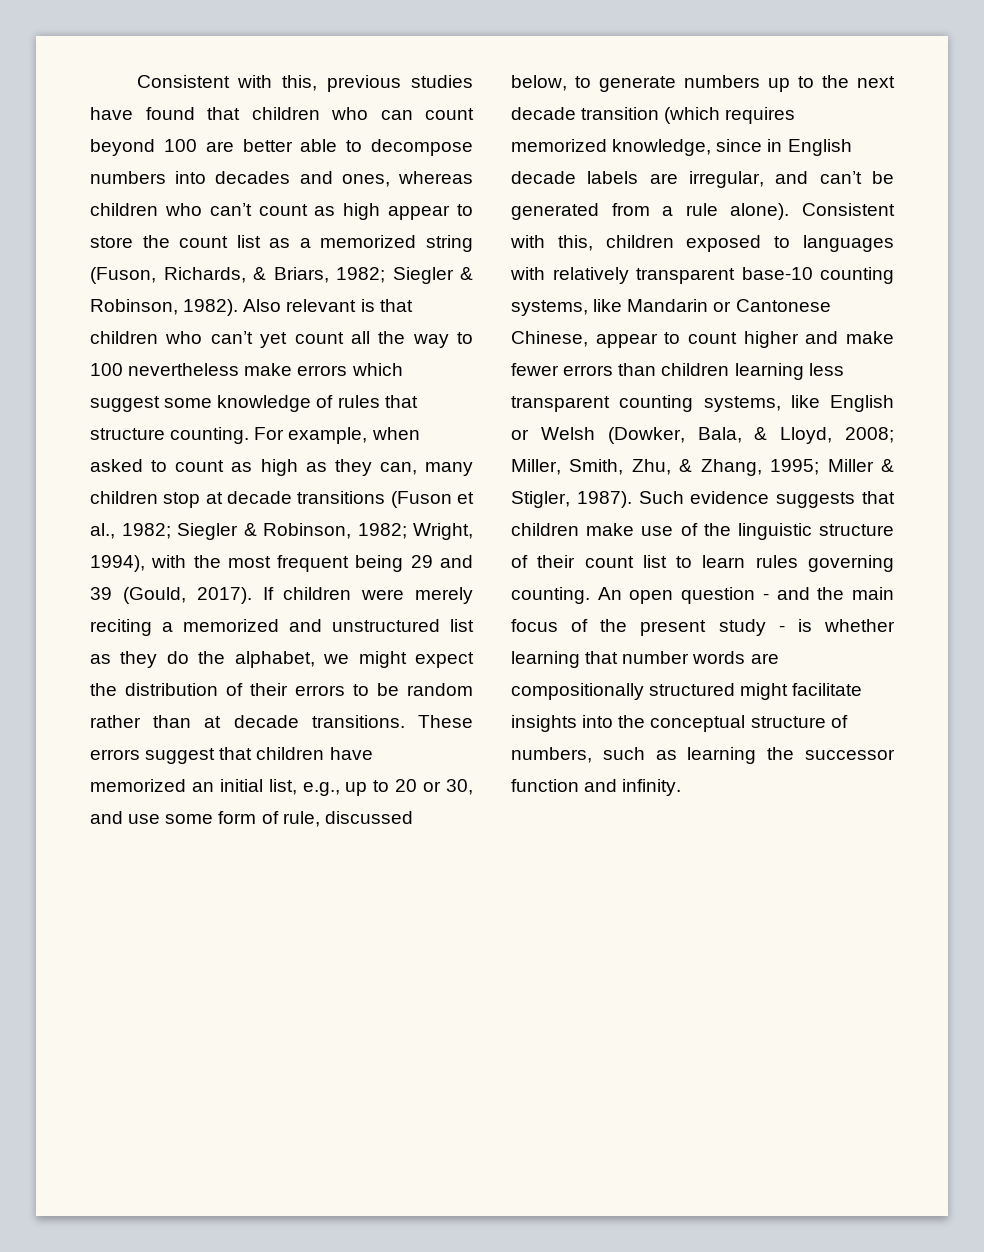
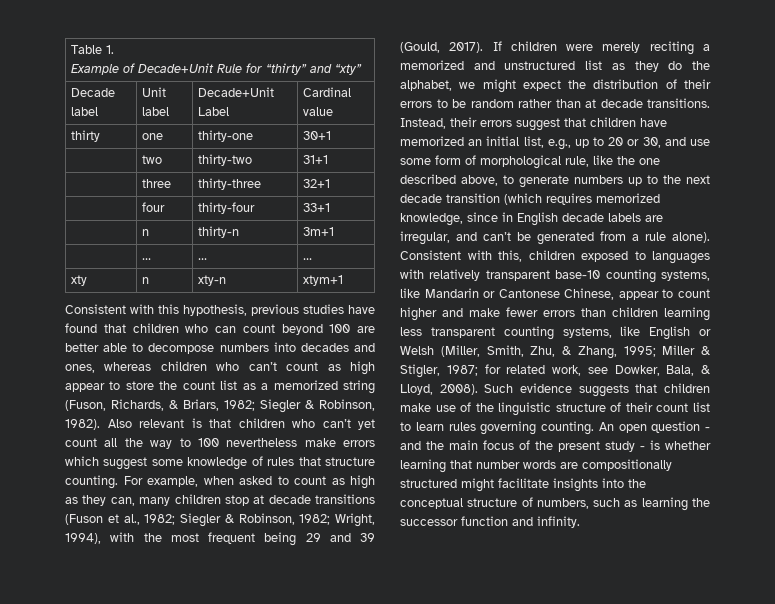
[136,75,318,91] Consistent with this, -> [71,45,115,54] [71,63,363,75] [71,88,116,97] [71,107,99,116] [142,87,167,97] [142,107,170,116] [198,87,275,97] [198,107,230,116] [303,87,352,97] [303,107,334,116] [71,130,101,142] [142,133,164,140] [198,130,254,142] [303,131,332,140] [142,155,163,164] [198,154,253,166] [303,155,329,164] [142,179,172,188] [198,178,262,190] [303,179,331,188] [142,202,166,212] [198,202,256,214] [303,203,331,212] [142,229,150,236] [198,226,240,238] [303,227,335,236] [142,258,152,260] [198,258,208,260] [303,258,313,260] [71,275,88,286] [142,277,150,284] [198,275,227,286] [303,275,344,286] [65,304,247,316] Table 1. // Example of Decade+Unit Rule for “thirty” and “xty” // Decade label | Unit label | Decade+Unit Label | Cardinal value // thirty | one | thirty-one | 30+1 // | two | thirty-two | 31+1 // | three | thirty-three | 32+1 // | four | thirty-four | 33+1 // | n | thirty-n | 3m+1 // | … | … | … // xty | n | xty-n | xtym+1 // Consistent with this hypothesis,
[418,715,474,728] These -> [400,117,477,129] Instead, their
[282,811,413,827] [511,75,567,91] rule, discussed below, -> [480,155,660,169] [400,174,498,186] morphological rule, like the one described above,
[607,427,894,444] [511,459,561,475] (Dowker, Bala, & Lloyd, 2008; Miller, -> [440,345,480,357] (Miller,
[576,491,632,508] 1987). -> [446,364,711,376] [400,384,478,395] 1987; for related work, see Dowker, Bala, & Lloyd, 2008).

